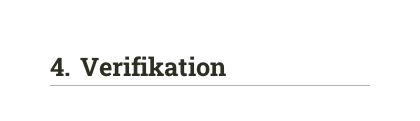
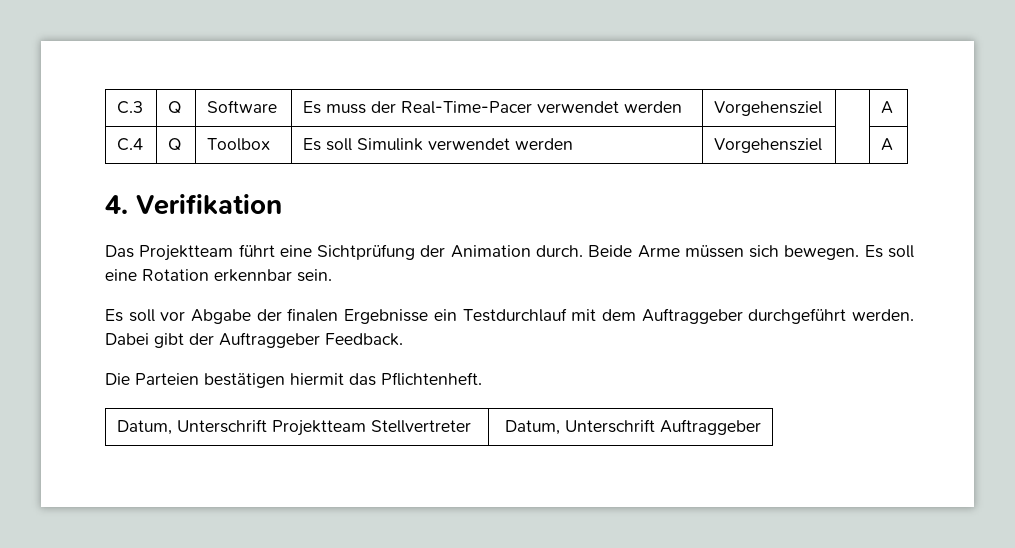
[50,56,227,77] 4. Verifikation -> [117,101,144,114] [168,101,182,114] [207,100,278,113] [303,101,683,114] [714,101,823,116] [881,101,894,114] [117,138,144,151] [168,138,182,151] [207,138,271,151] [303,138,574,151] [714,138,823,153] [881,138,894,151] [105,194,282,215] [105,244,915,261] [105,269,332,282] [105,308,915,324] [105,332,403,348] [105,372,482,388] [117,419,472,436] [504,419,761,435] C.3 | Q | Software | Es muss der Real-Time-Pacer verwendet werden | Vorgehensziel | | A // C.4 | Q | Toolbox | Es soll Simulink verwendet werden | Vorgehensziel | | A // 4. Verifikation // Das Projektteam führt eine Sichtprüfung der Animation durch. Beide Arme müssen sich bewegen. Es soll eine Rotation erkennbar sein. // Es soll vor Abgabe der finalen Ergebnisse ein Testdurchlauf mit dem Auftraggeber durchgeführt werden. Dabei gibt der Auftraggeber Feedback. // Die Parteien bestätigen hiermit das Pflichtenheft. // Datum, Unterschrift Projektteam Stellvertreter | Datum, Unterschrift Auftraggeber

